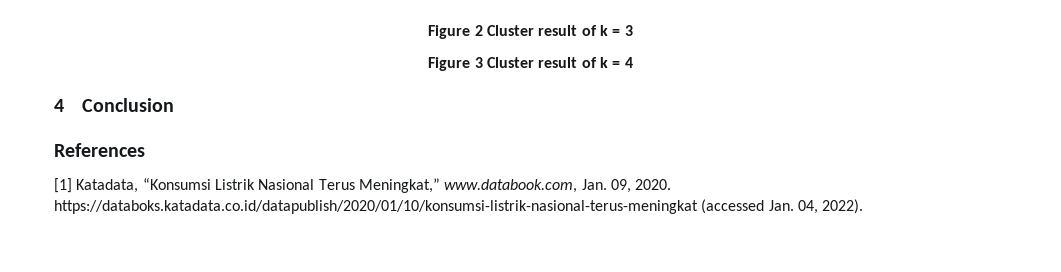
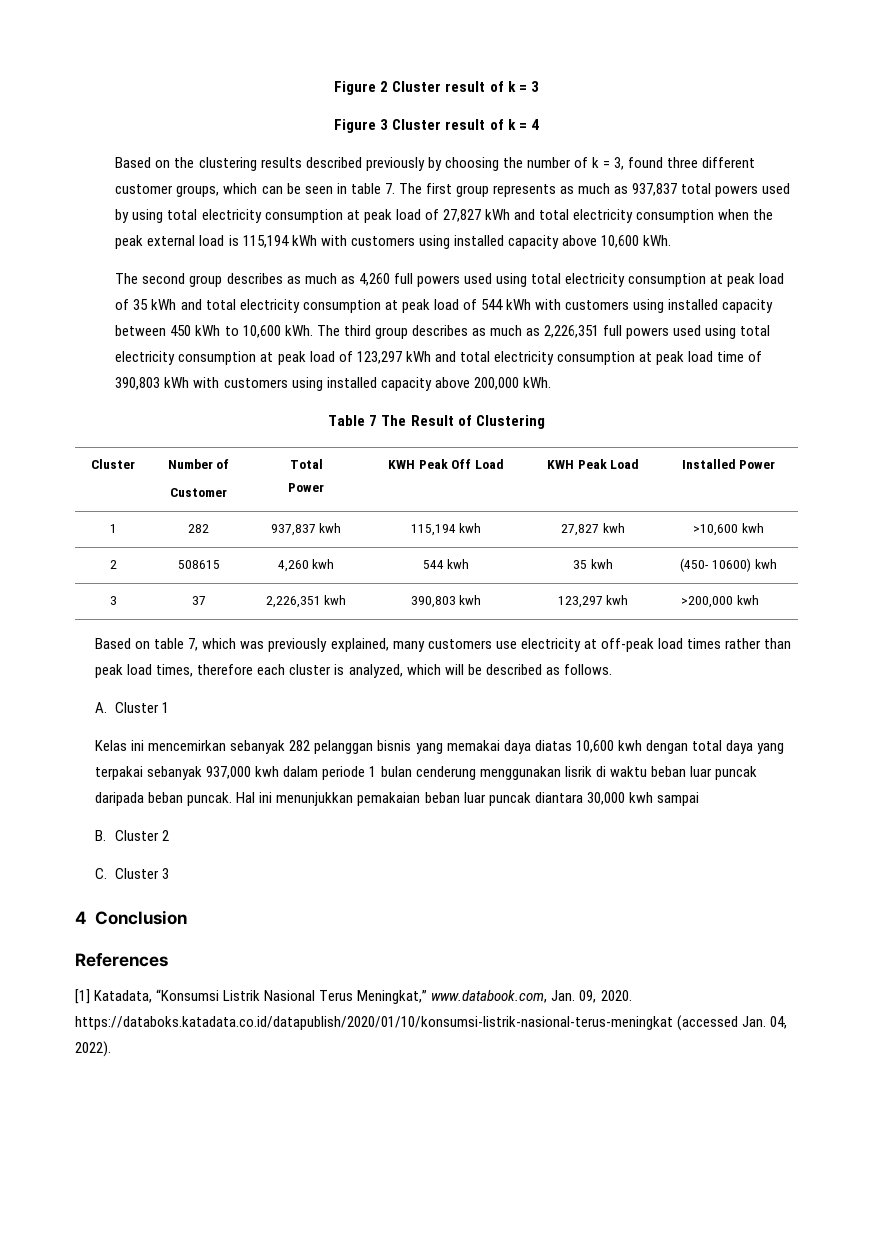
(633, 62) none -> [115,157,756,171] [115,183,791,197] [115,209,774,223] [115,235,672,249] [115,273,785,287] [115,299,774,313] [115,325,771,339] [115,351,763,365] [115,377,551,391] [328,415,545,429] [91,459,135,469] [167,459,230,469] [170,488,227,497] [289,459,323,469] [288,483,324,492] [388,459,504,469] [546,459,640,469] [681,459,776,469] [109,524,117,533] [188,524,209,533] [270,523,342,536] [410,523,482,536] [561,523,625,536] [693,523,764,536] [109,560,117,569] [177,560,220,569] [277,559,335,572] [422,559,470,569] [573,559,613,569] [680,558,777,572] [109,596,117,605] [191,596,206,605] [265,595,347,608] [410,595,482,608] [557,595,629,608] [681,595,760,608] [95,638,792,652] [95,664,612,678] [95,702,170,713] [95,740,784,754] [95,766,757,780] [95,792,699,806] [95,830,170,841] [95,868,170,879] // Based on the clustering results described previously by choosing the number of k = 3, found three different customer groups, which can be seen in table 7. The first group represents as much as 937,837 total powers used by using total electricity consumption at peak load of 27,827 kWh and total electricity consumption when the peak external load is 115,194 kWh with customers using installed capacity above 10,600 kWh. // The second group describes as much as 4,260 full powers used using total electricity consumption at peak load of 35 kWh and total electricity consumption at peak load of 544 kWh with customers using installed capacity between 450 kWh to 10,600 kWh. The third group describes as much as 2,226,351 full powers used using total electricity consumption at peak load of 123,297 kWh and total electricity consumption at peak load time of 390,803 kWh with customers using installed capacity above 200,000 kWh. // Table 7 The Result of Clustering // Cluster | Number of // Customer | Total // Power | KWH Peak Off Load | KWH Peak Load | Installed Power // 1 | 282 | 937,837 kwh | 115,194 kwh | 27,827 kwh | >10,600 kwh // 2 | 508615 | 4,260 kwh | 544 kwh | 35 kwh | (450- 10600) kwh // 3 | 37 | 2,226,351 kwh | 390,803 kwh | 123,297 kwh | >200,000 kwh // Based on table 7, which was previously explained, many customers use electricity at off-peak load times rather than peak load times, therefore each cluster is analyzed, which will be described as follows. // A. Cluster 1 // Kelas ini mencemirkan sebanyak 282 pelanggan bisnis yang memakai daya diatas 10,600 kwh dengan total daya yang terpakai sebanyak 937,000 kwh dalam periode 1 bulan cenderung menggunakan lisrik di waktu beban luar puncak daripada beban puncak. Hal ini menunjukkan pemakaian beban luar puncak diantara 30,000 kwh sampai // B. Cluster 2 // C. Cluster 3

